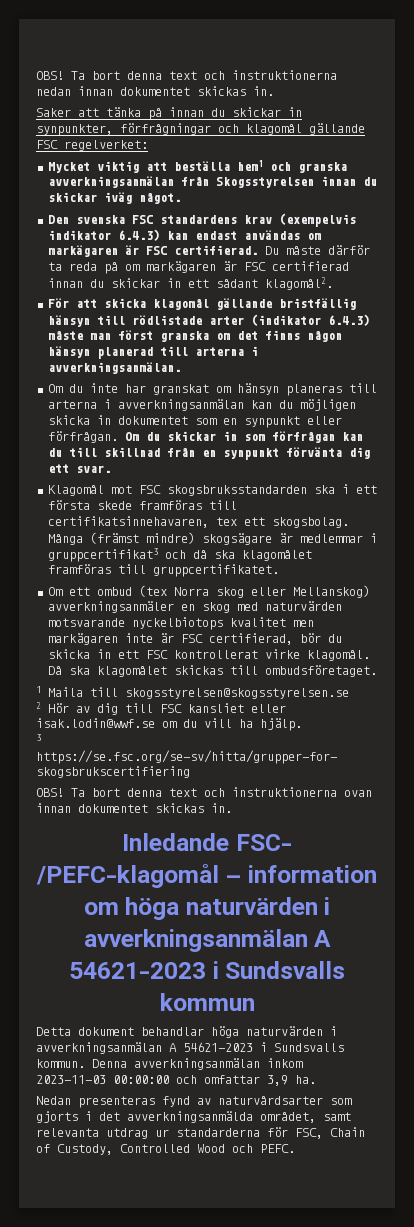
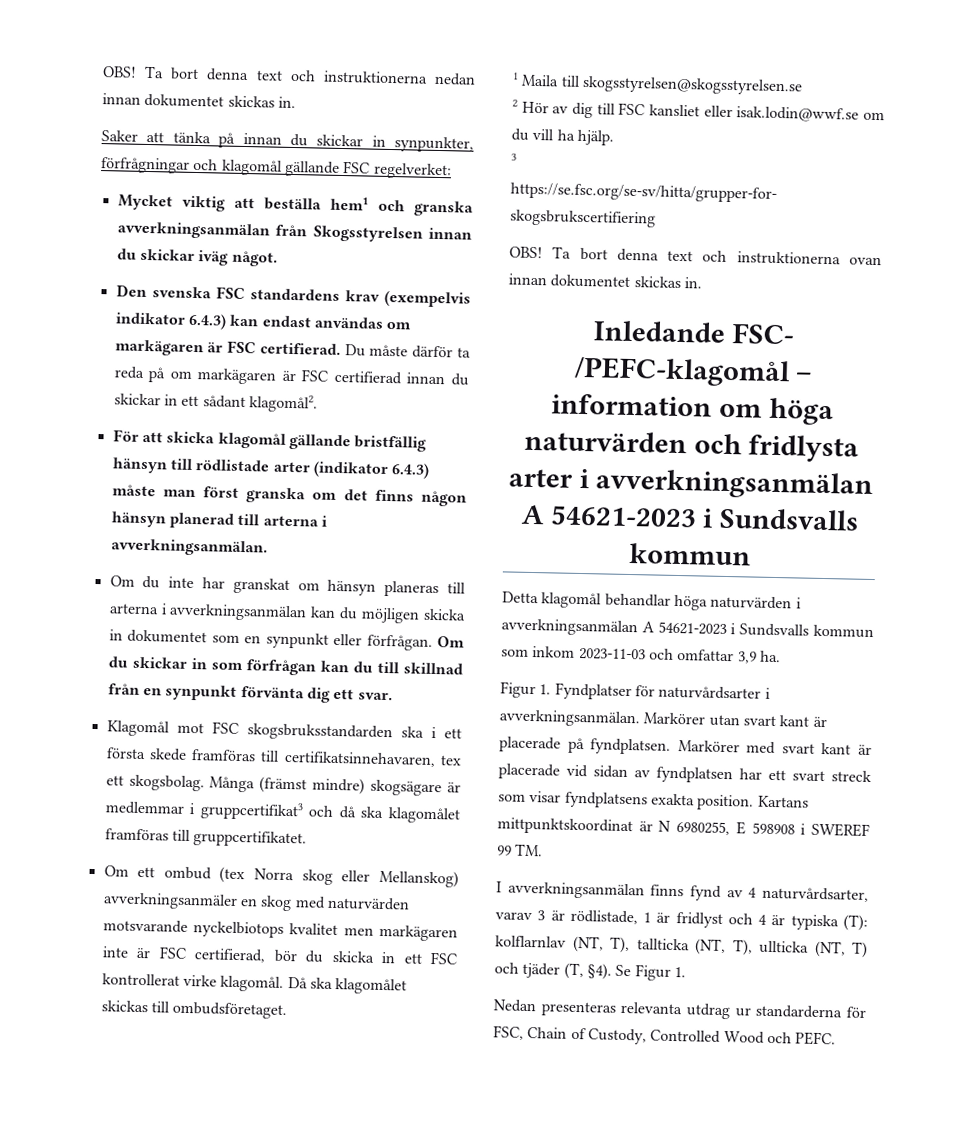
(318, 906) none -> [693,433,860,463] [507,468,573,488] och fridlysta arter
[78,1027,134,1036] dokument -> [541,592,603,609] klagomål
[36,1058,260,1070] kommun. Denna avverkningsanmälan -> [813,624,874,639] [501,648,529,657] kommun som
[113,1075,169,1084] 00:00:00 -> (646, 654) none
[36,1096,352,1108] [36,1111,351,1123] Nedan presenteras fynd av naturvårdsarter som gjorts i det avverkningsanmälda området, samt -> [500,681,771,701] [499,709,827,728] [499,736,872,756] [498,763,872,784] [498,790,809,811] [497,817,870,837] [497,843,544,857] [496,881,870,903] [495,909,868,931] [495,935,868,958] [494,962,686,981] [493,999,617,1017] Figur 1. Fyndplatser för naturvårdsarter i avverkningsanmälan. Markörer utan svart kant är placerade på fyndplatsen. Markörer med svart kant är placerade vid sidan av fyndplatsen har ett svart streck som visar fyndplatsens exakta position. Kartans mittpunktskoordinat är N 6980255, E 598908 i SWEREF 99 TM. // I avverkningsanmälan finns fynd av 4 naturvårdsarter, varav 3 är rödlistade, 1 är fridlyst och 4 är typiska (T): kolflarnlav (NT, T), tallticka (NT, T), ullticka (NT, T) och tjäder (T, §4). Se Figur 1. // Nedan presenteras

